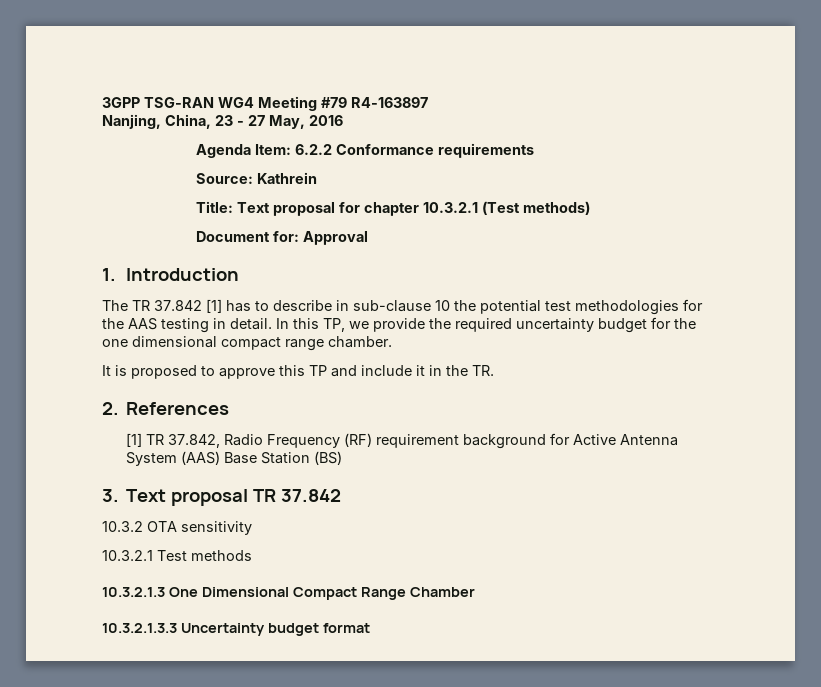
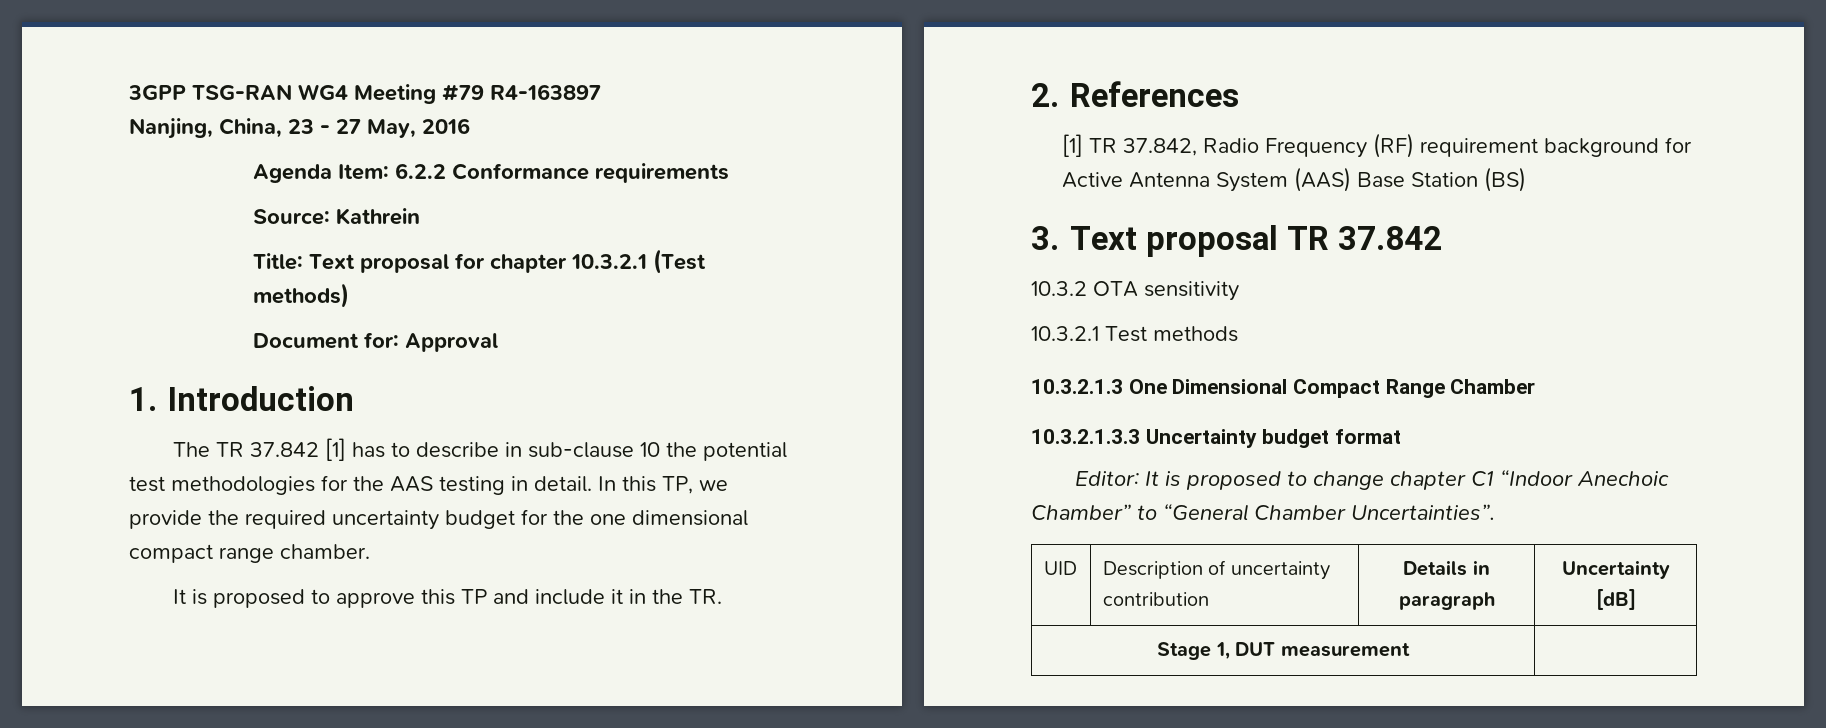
(370, 628) none -> [1075,469,1670,490] [1031,503,1495,521] [1043,561,1077,575] [1102,560,1330,580] [1102,592,1209,606] [1403,560,1490,576] [1398,592,1495,610] [1561,560,1670,579] [1595,589,1636,610] [1157,642,1410,660] // Editor: It is proposed to change chapter C1 “Indoor Anechoic Chamber” to “General Chamber Uncertainties”. // UID | Description of uncertainty contribution | Details in paragraph | Uncertainty [dB] // Stage 1, DUT measurement |

